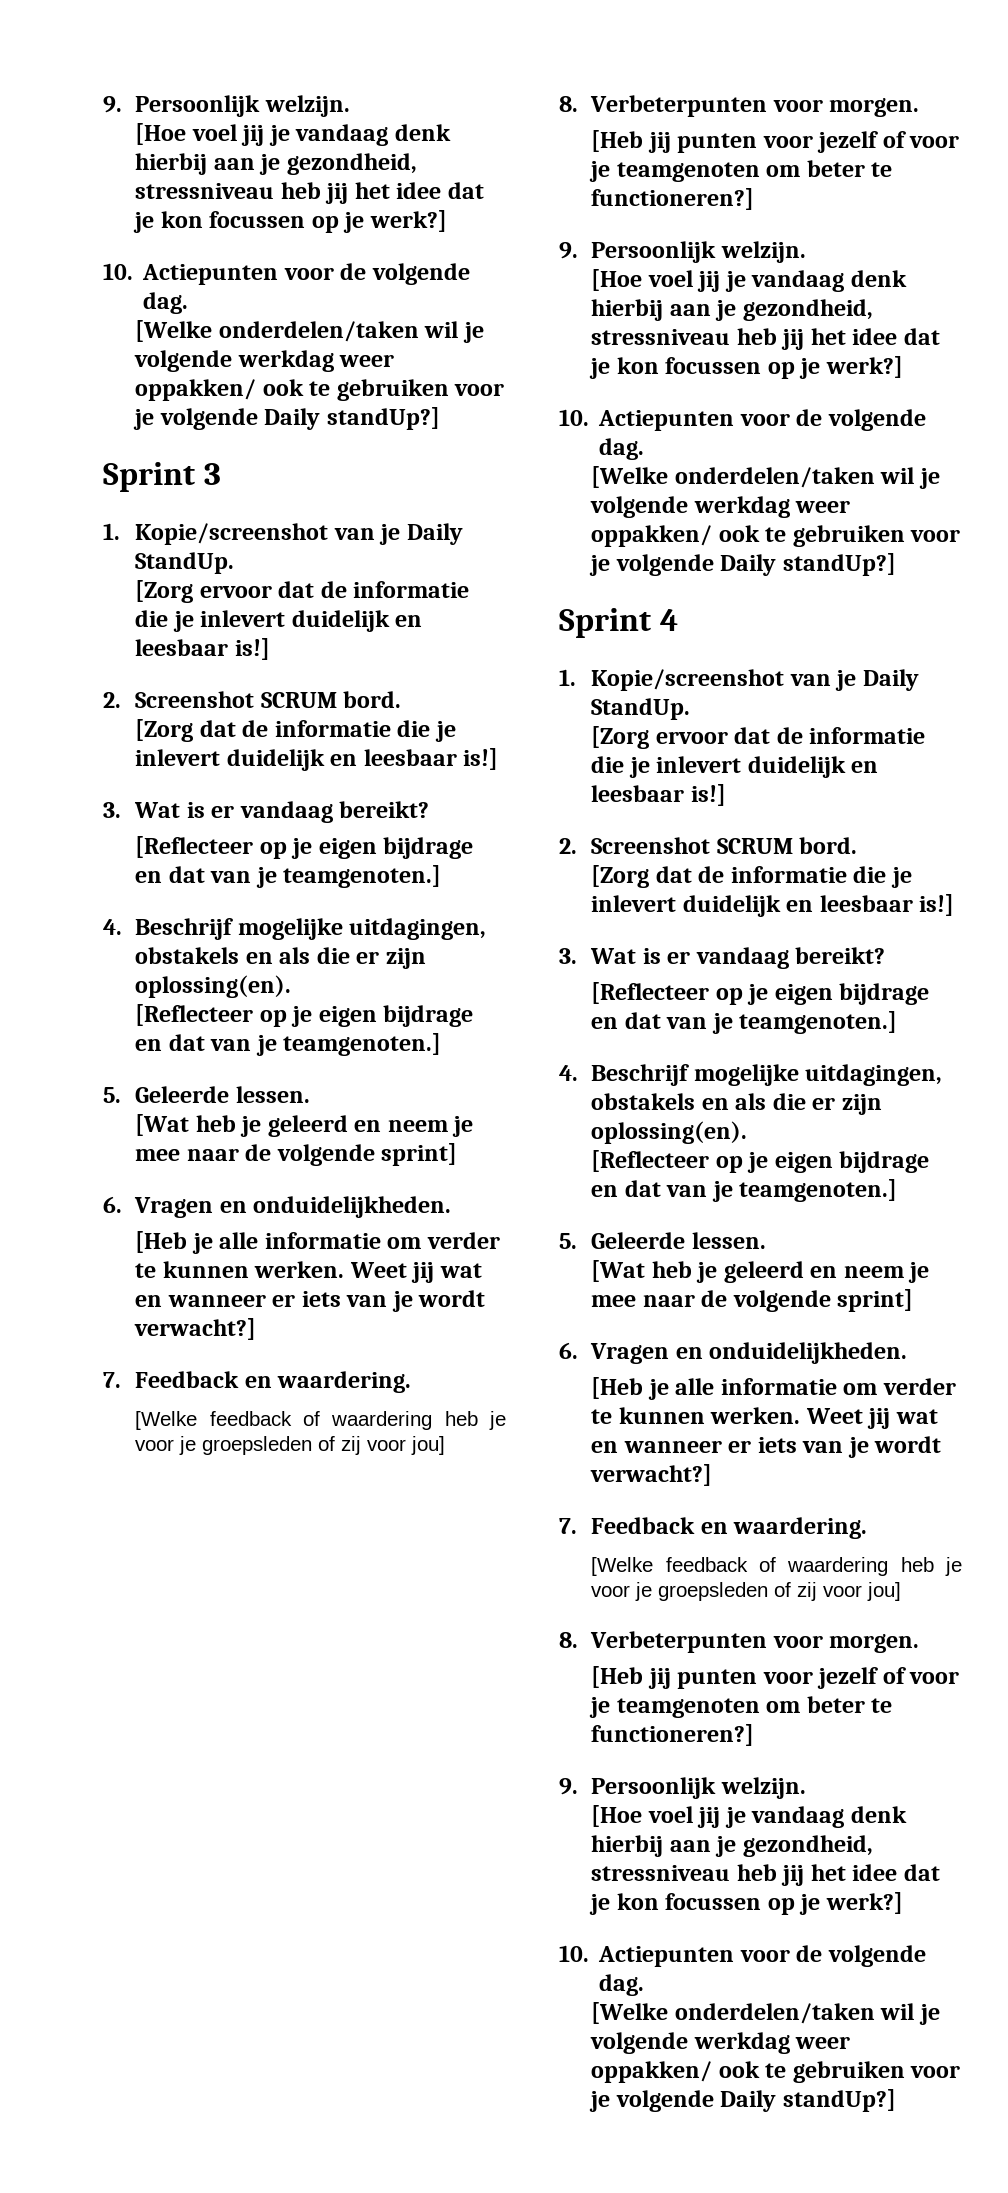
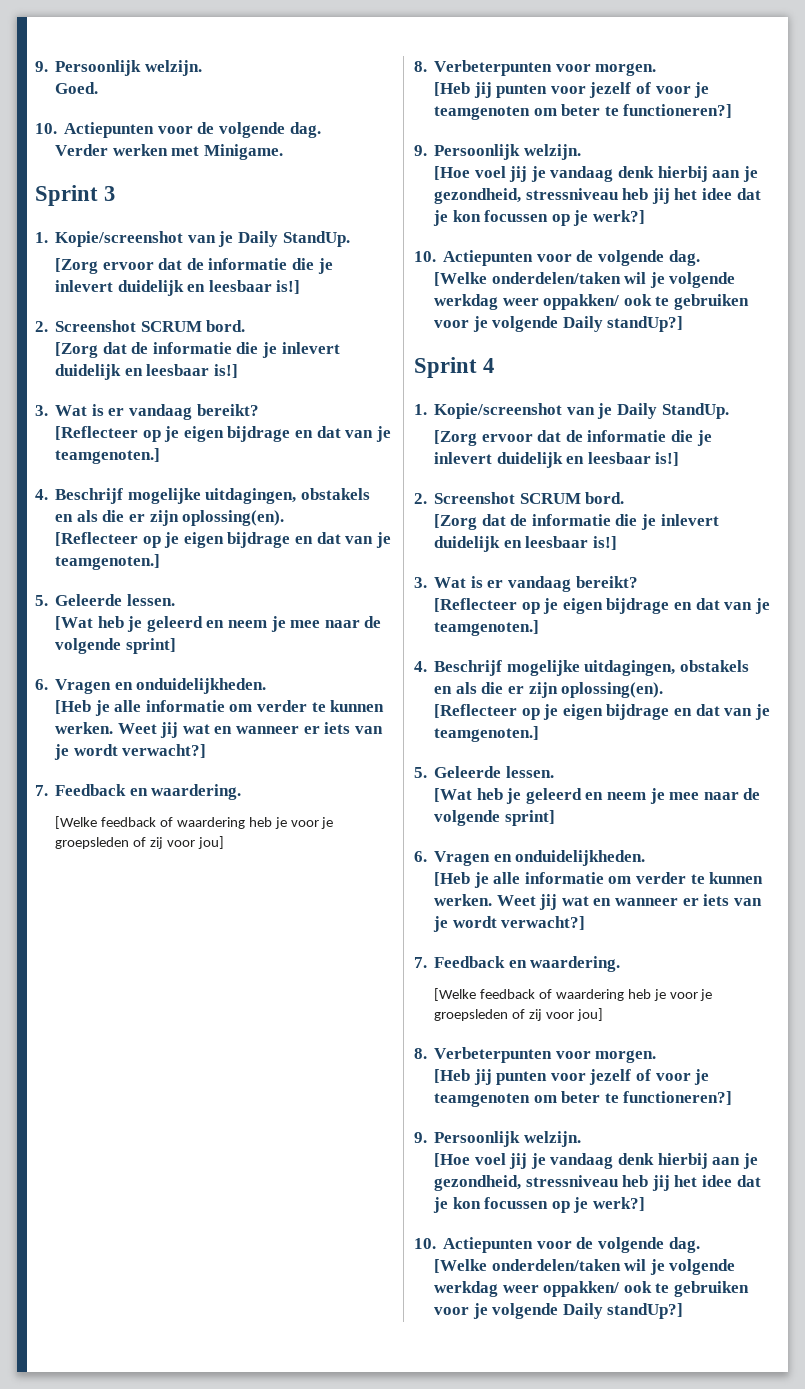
[103,95,350,117] [135,123,451,146] [135,153,417,175] [135,182,484,204] [133,210,447,233] [103,263,470,285] [143,292,189,314] [135,320,484,343] [134,350,395,372] [135,379,505,401] [133,407,440,430] 9. Persoonlijk welzijn. // [Hoe voel jij je vandaag denk hierbij aan je gezondheid, stressniveau heb jij het idee dat je kon focussen op je werk?] // 10. Actiepunten voor de volgende dag. // [Welke onderdelen/taken wil je volgende werkdag weer oppakken/ ook te gebruiken voor je volgende Daily standUp?] -> [35,60,202,76] [55,82,99,94] [35,122,321,138] [55,144,283,160] 9. Persoonlijk welzijn. // Goed. // 10. Actiepunten voor de volgende dag. // Verder werken met Minigame.

